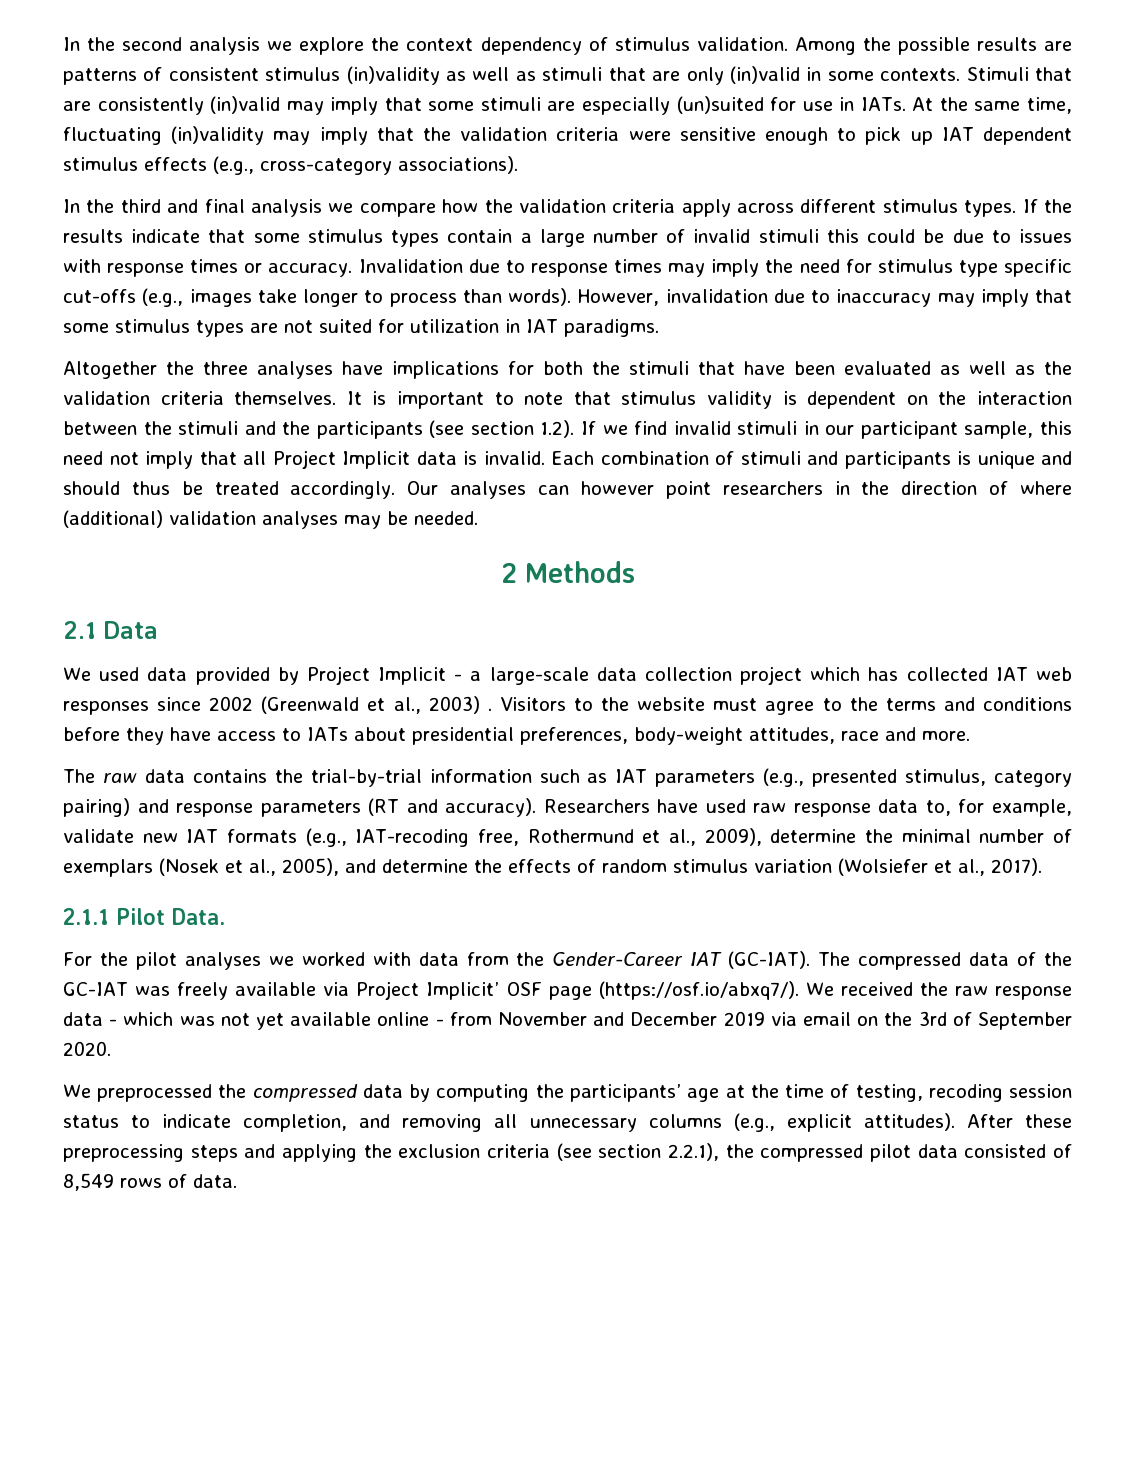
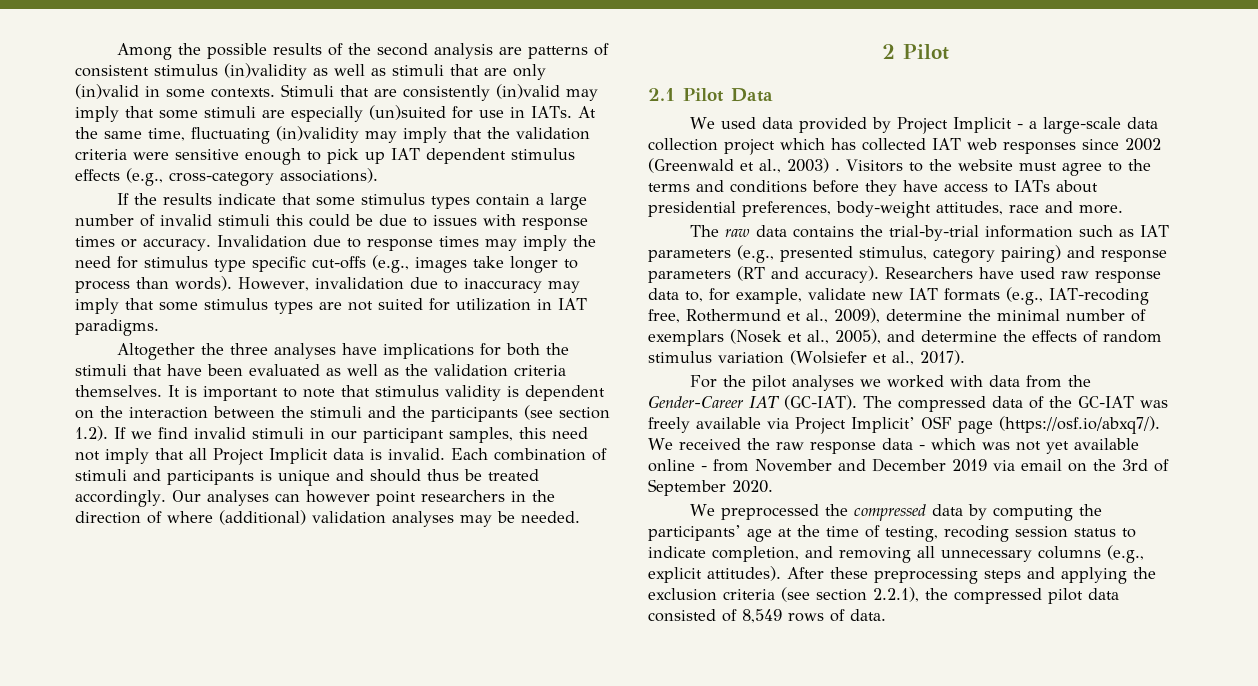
[63,37,1037,55] In the second analysis we explore the context dependency of stimulus validation. Among the possible results -> [117,43,494,60] Among the possible results of the second analysis
[63,199,1017,217] In the third and final analysis we compare how the validation criteria apply across different stimulus types. -> (378, 175) none
[964,421,1034,439] sample, -> [449,427,513,443] samples,
[524,561,635,583] Methods -> [903,44,949,60] Pilot
(96, 630) none -> [683,88,724,102] Pilot
[63,908,225,925] // 2.1.1 Pilot Data. -> (965, 357) none

